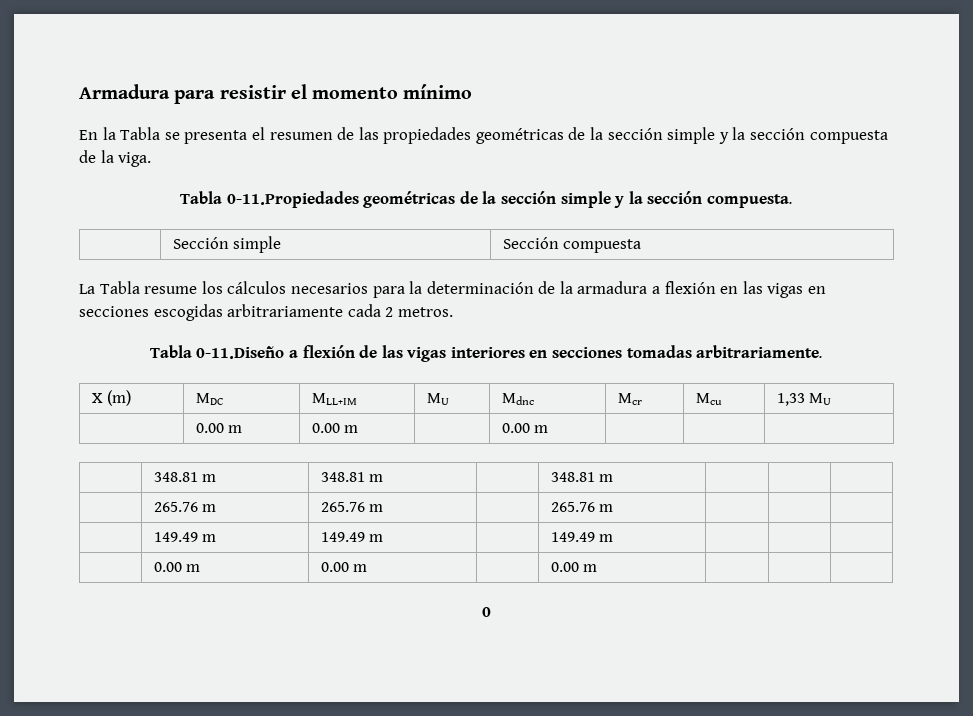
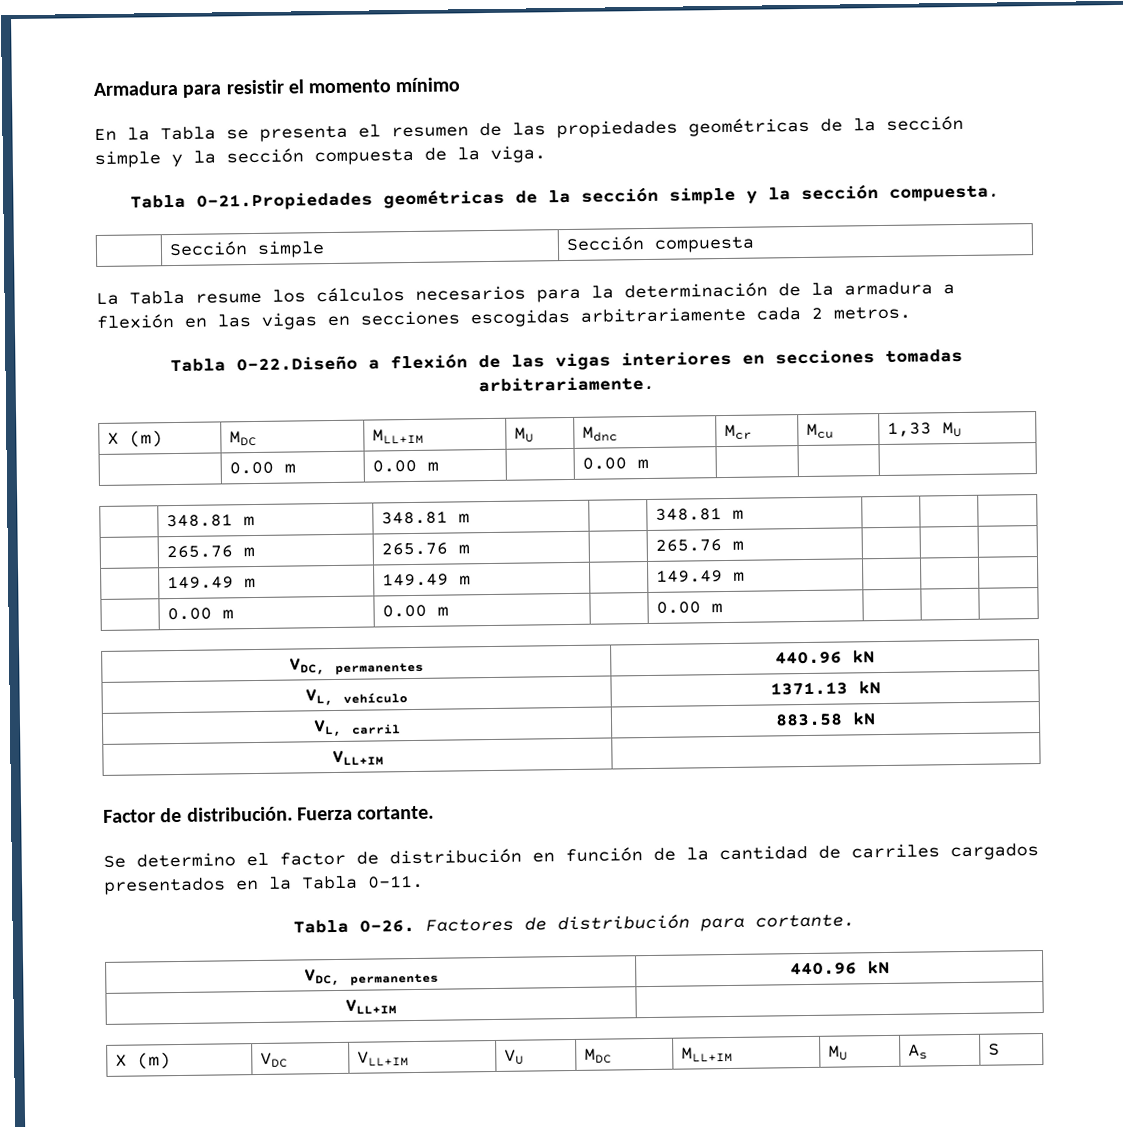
[226,191,359,208] 0-11.Propiedades -> [195,191,373,211] 0-21.Propiedades
[196,346,285,359] 0-11.Diseño -> [236,355,358,372] 0-22.Diseño
[482,607,491,617] // 0 -> [289,658,424,675] [775,650,875,665] [305,689,408,706] [769,681,881,696] [313,719,401,737] [775,712,876,727] [331,750,384,766] [103,805,435,823] [103,843,1039,868] [103,874,424,895] [292,914,855,934] [303,968,439,986] [789,960,890,976] [345,999,397,1014] [115,1052,172,1070] [260,1052,289,1068] [357,1051,410,1067] [504,1049,525,1065] [584,1048,613,1064] [681,1046,734,1063] [828,1045,849,1061] [908,1044,929,1060] [988,1043,1001,1056] // VDC, permanentes | 440.96 kN // VL, vehículo | 1371.13 kN // VL, carril | 883.58 kN // VLL+IM | // Factor de distribución. Fuerza cortante. // Se determino el factor de distribución en función de la cantidad de carriles cargados presentados en la Tabla 0-11. // Tabla 0-26. Factores de distribución para cortante. // VDC, permanentes | 440.96 kN // VLL+IM | // X (m) | VDC | VLL+IM | VU | MDC | MLL+IM | MU | As | S

